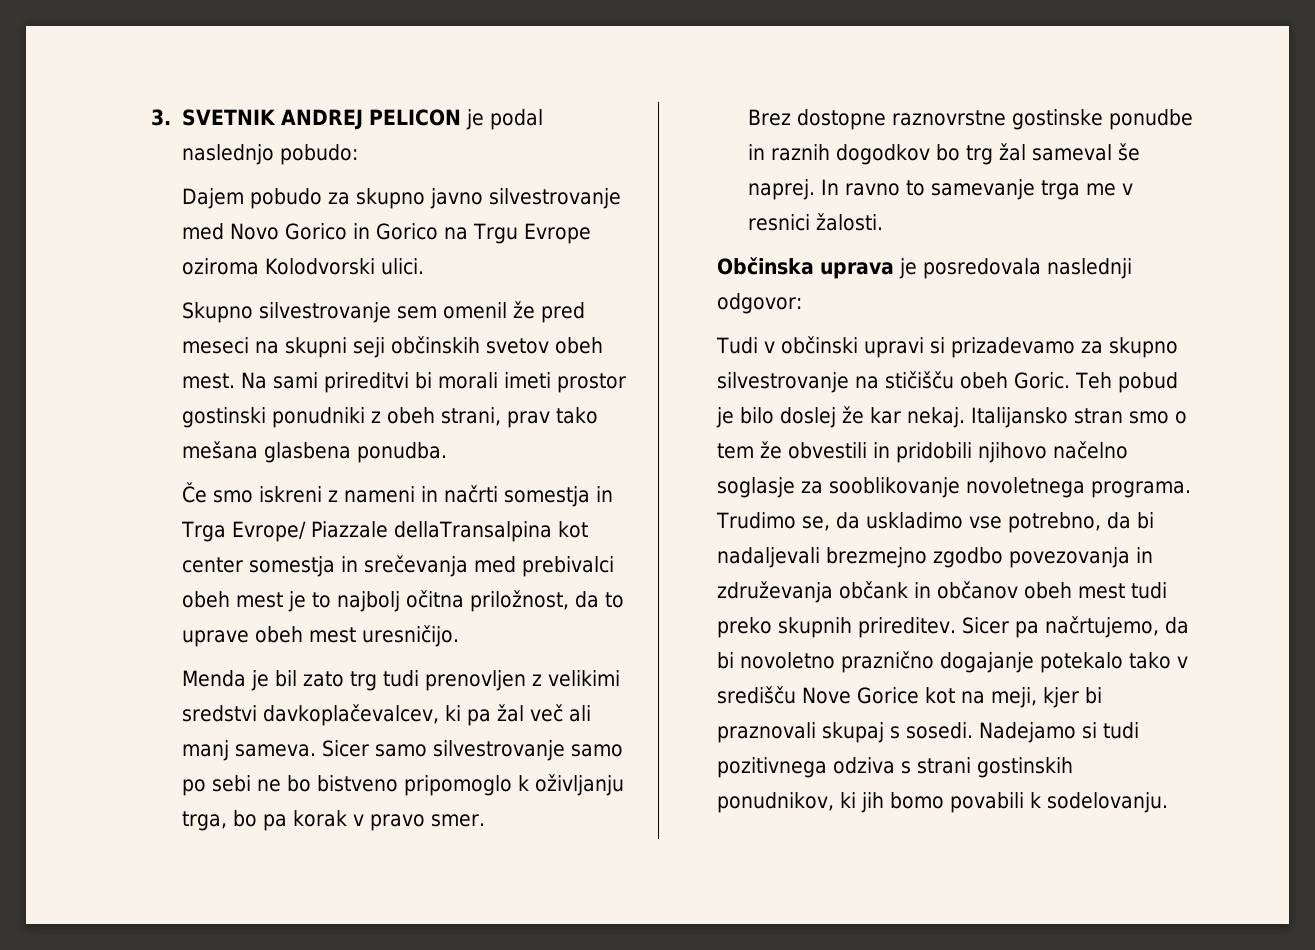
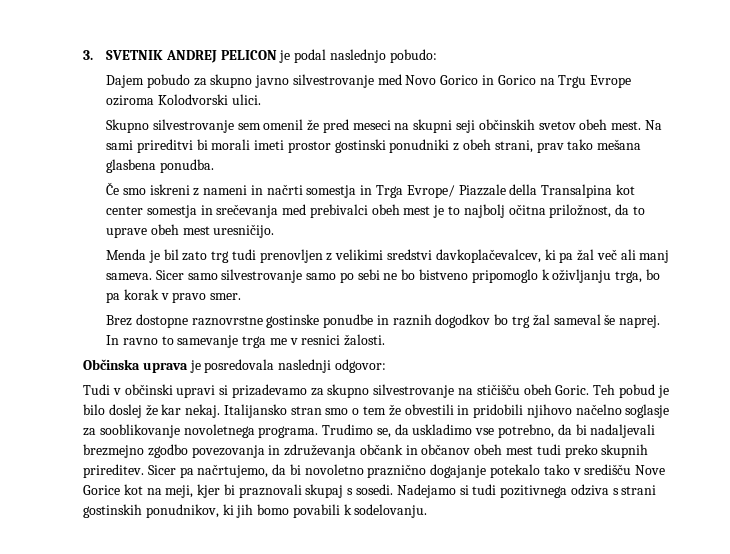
[393,521,552,542] dellaTransalpina -> [509,184,613,198] della Transalpina

